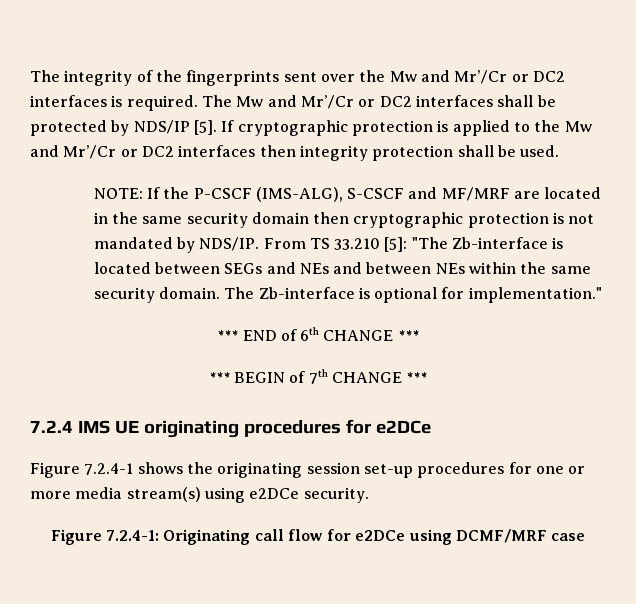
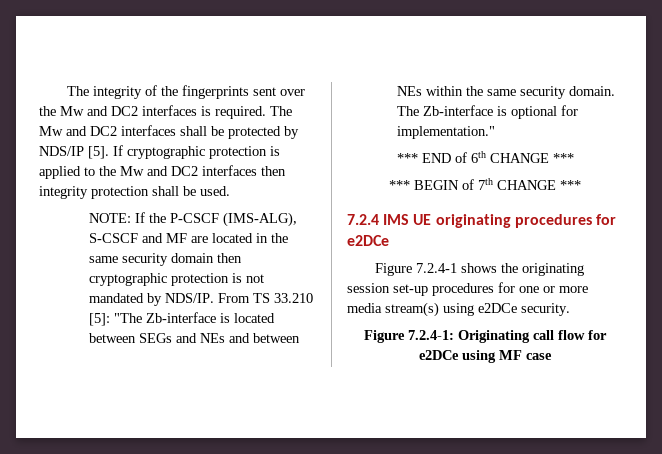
[454,70,529,84] Mr’/Cr or -> (108, 111) none
[300,95,376,109] Mr’/Cr or -> (87, 131) none
[63,145,138,159] Mr’/Cr or -> (168, 171) none
[441,187,510,201] MF/MRF -> [165,233,187,243] MF
[456,529,548,543] DCMF/MRF -> [499,350,522,360] MF

